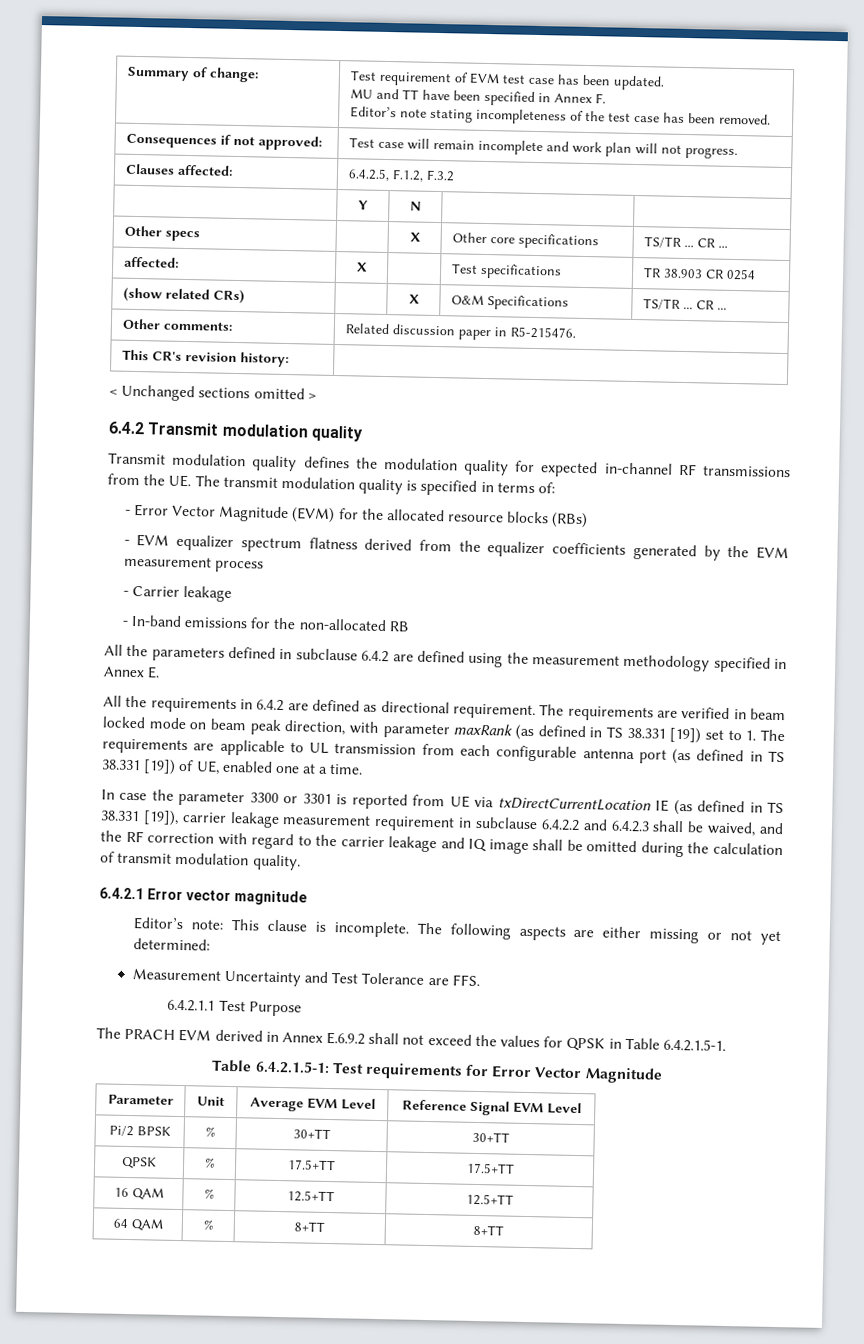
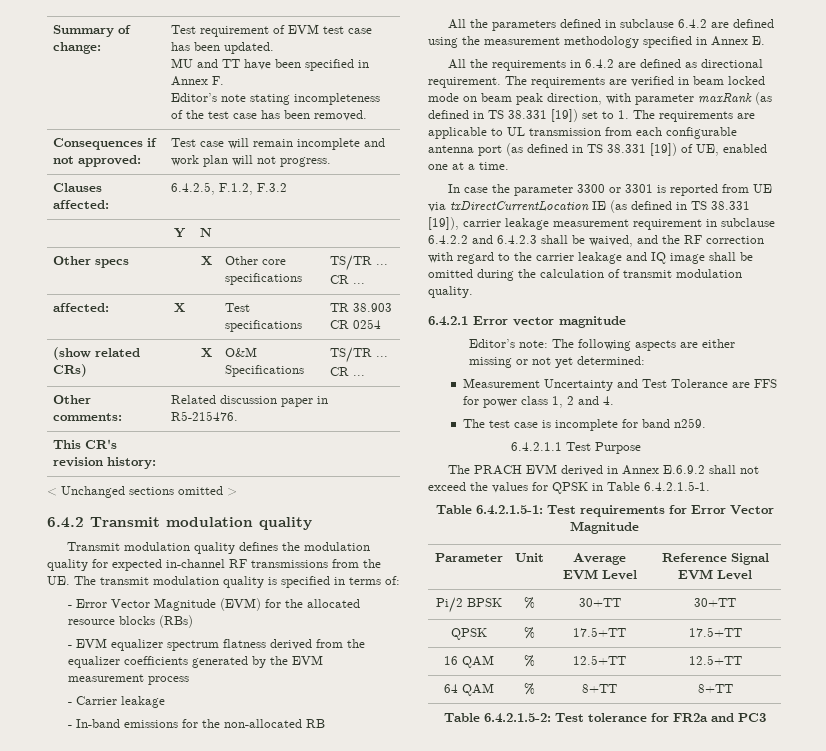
[231,919,409,938] This clause is incomplete. -> (549, 344) none
[451,974,480,987] FFS. -> [753,379,777,388] [462,396,614,408] [462,418,706,431] FFS for power class 1, 2 and 4. // The test case is incomplete for band n259.
(504, 1230) none -> [443,713,766,723] // Table 6.4.2.1.5-2: Test tolerance for FR2a and PC3

